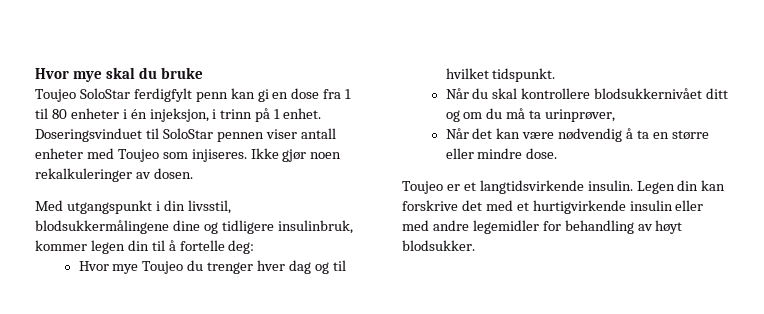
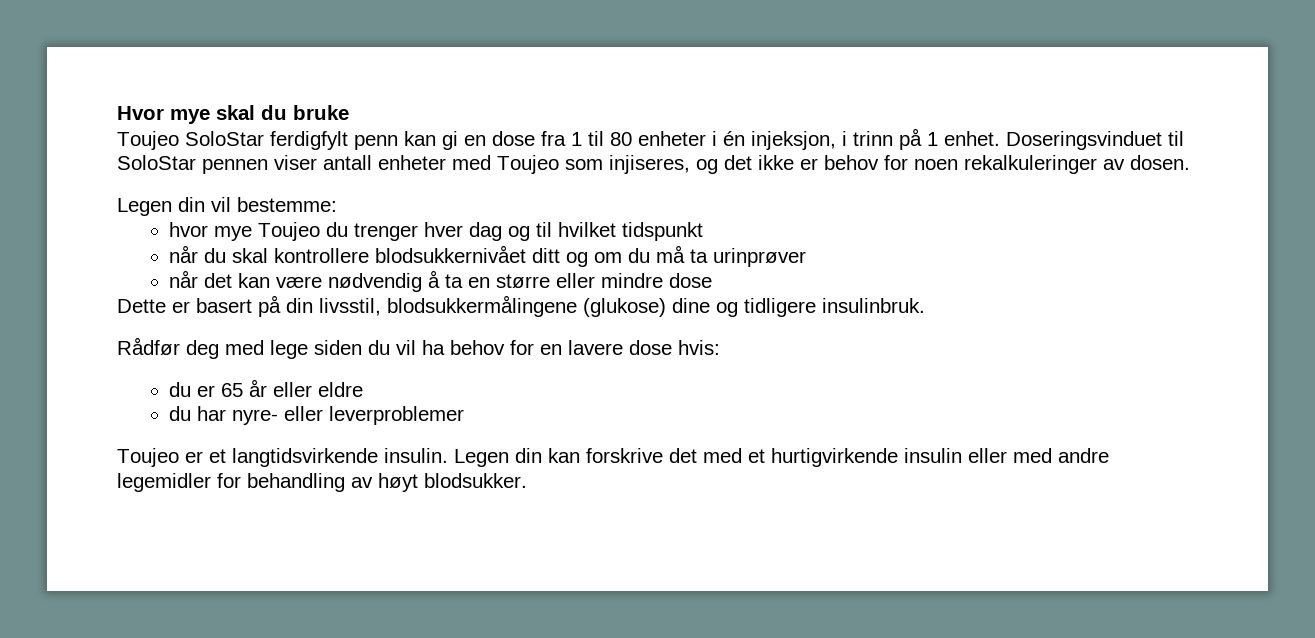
[191,148,342,162] [35,168,193,182] [35,200,231,214] [35,220,353,234] [35,240,255,254] [78,261,109,271] injiseres. Ikke gjør noen rekalkuleringer av dosen. // Med utgangspunkt i din livsstil, blodsukkermålingene dine og tidligere insulinbruk, kommer legen din til å fortelle deg: // Hvor -> [609,155,1190,174] [117,197,337,216] [169,222,209,237] injiseres, og det ikke er behov for noen rekalkuleringer av dosen. // Legen din vil bestemme: // hvor
[492,68,556,82] [445,88,469,99] tidspunkt. // Når -> [622,222,704,241] [169,245,199,263] tidspunkt // når
[545,109,616,122] [445,128,469,139] urinprøver, // Når -> [713,248,807,267] [169,270,199,288] urinprøver // når
[526,148,558,159] dose. -> [669,273,713,288] [117,295,925,317] [117,337,720,359] [169,379,364,397] [169,406,465,425] dose // Dette er basert på din livsstil, blodsukkermålingene (glukose) dine og tidligere insulinbruk. // Rådfør deg med lege siden du vil ha behov for en lavere dose hvis: // du er 65 år eller eldre // du har nyre- eller leverproblemer

